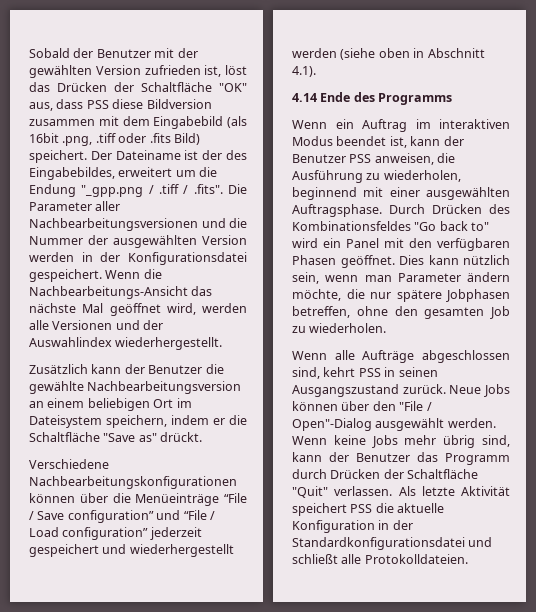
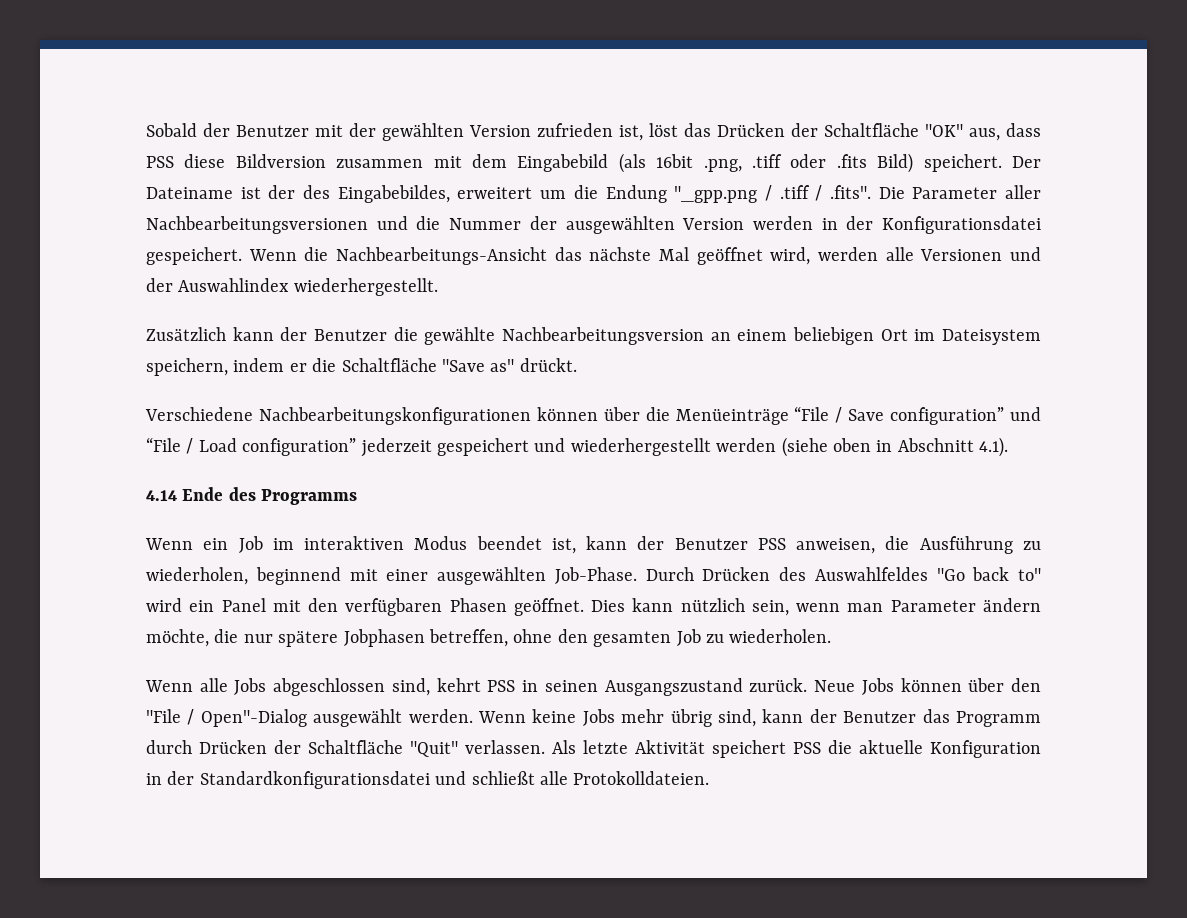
[362,119,407,132] Auftrag -> [238,536,263,553] Job
[292,204,382,217] Auftragsphase. -> [554,567,637,584] Job-Phase.
[292,221,411,231] Kombinationsfeldes -> [814,567,928,581] Auswahlfeldes
[362,350,415,363] Aufträge -> [234,678,267,695] Jobs

